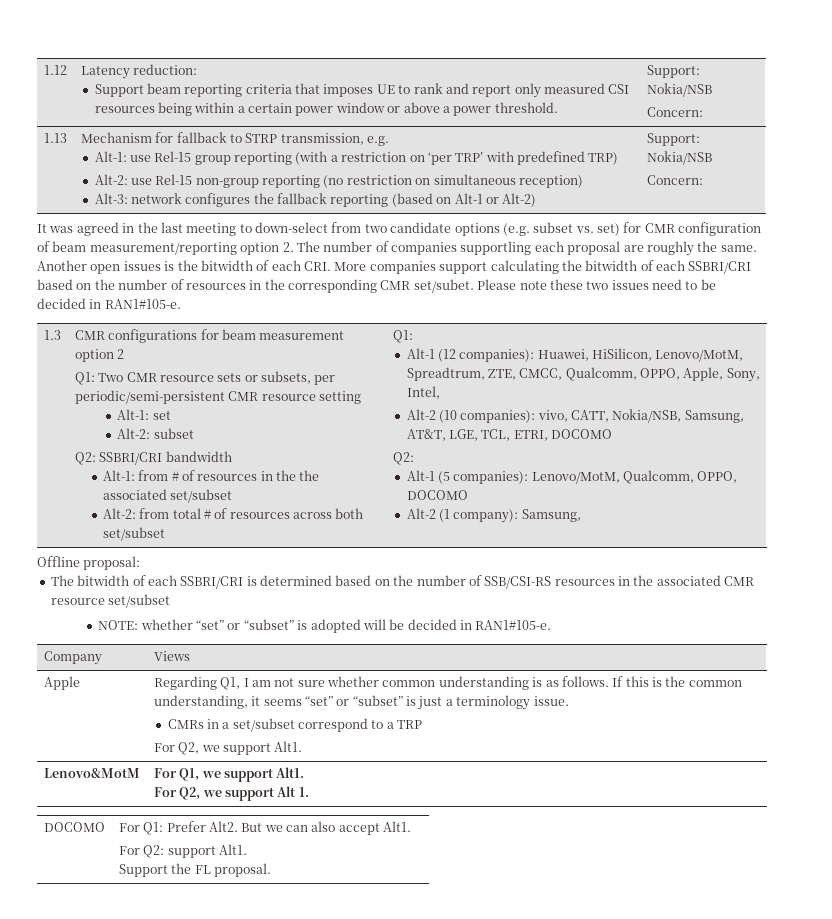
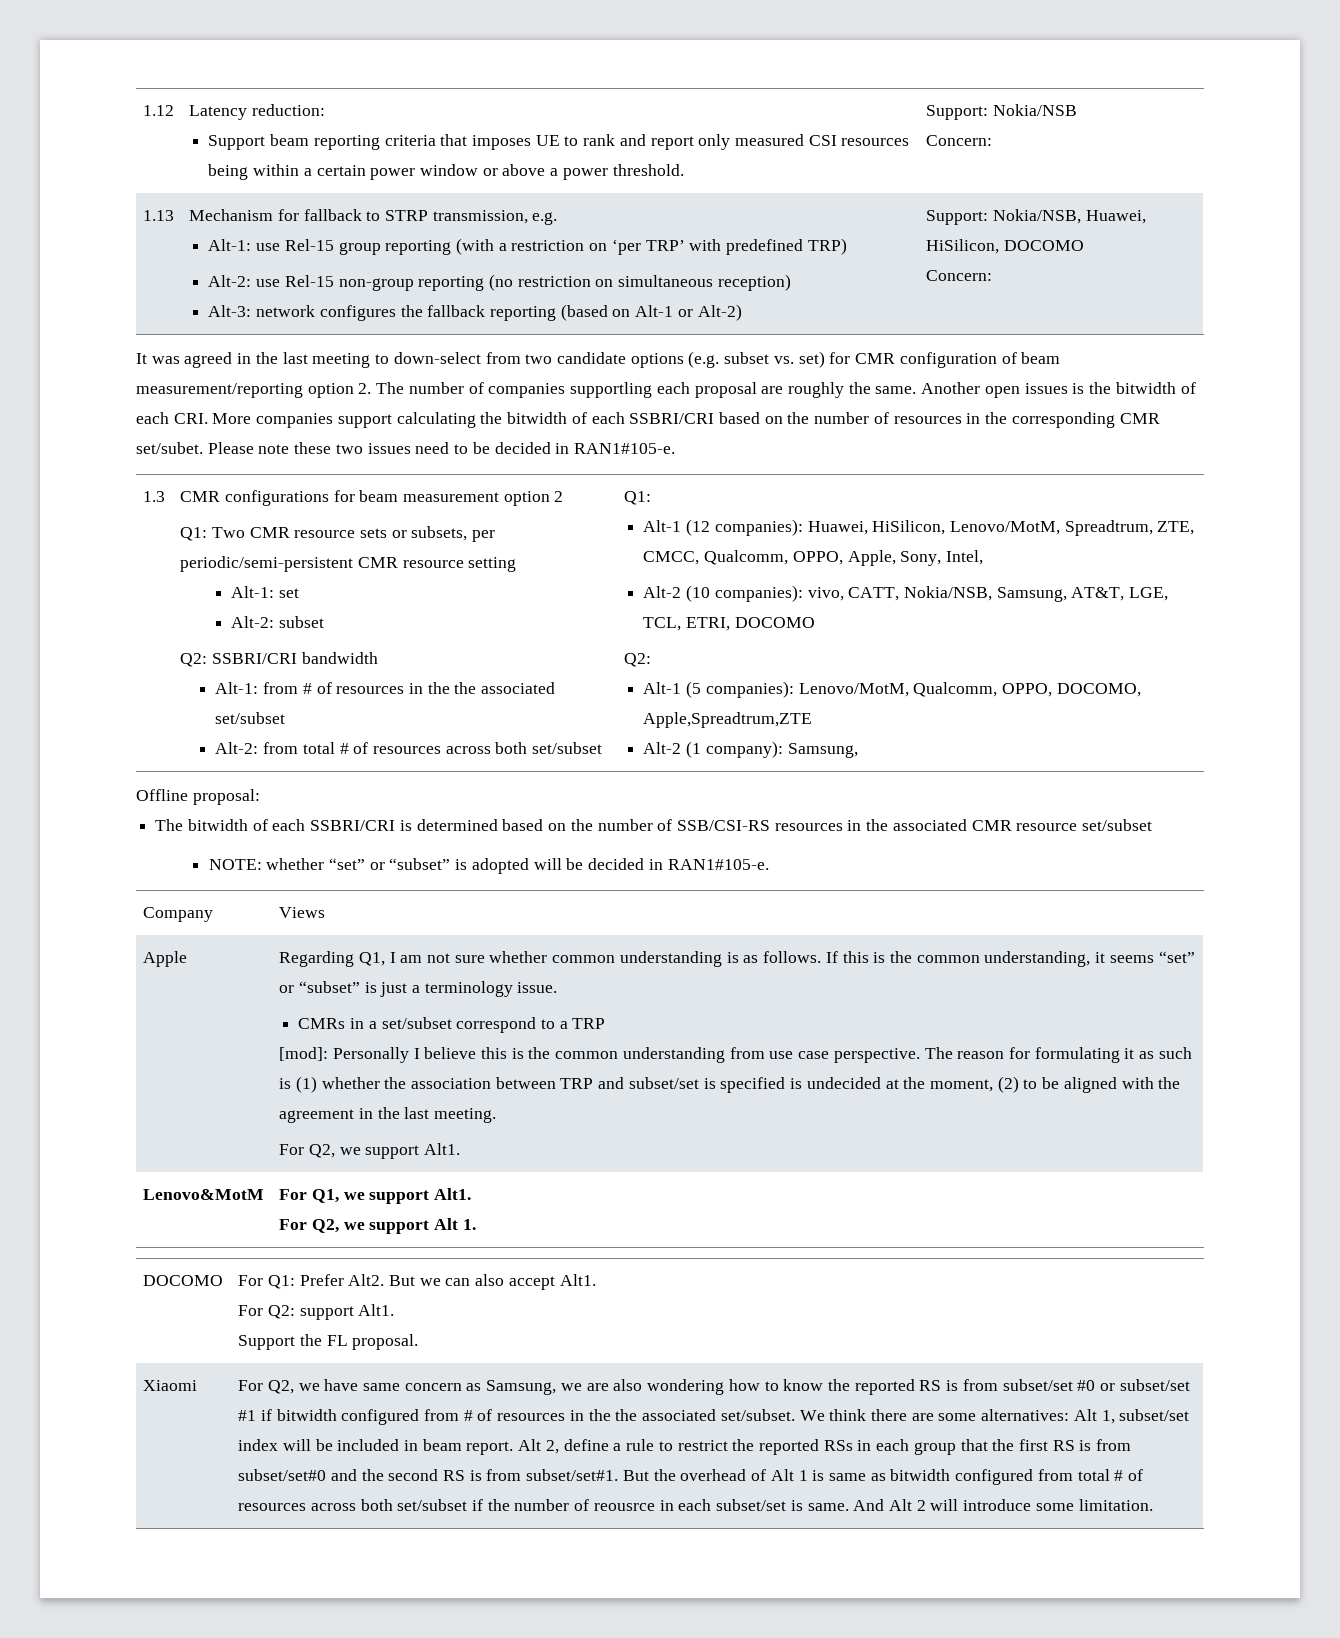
[646,151,712,165] Nokia/NSB -> [992,209,1146,224] [926,239,1084,254] Nokia/NSB, Huawei, HiSilicon, DOCOMO
[406,490,468,500] DOCOMO -> [1056,683,1141,697] [643,712,813,728] DOCOMO, Apple,Spreadtrum,ZTE
(423, 724) none -> [279,1047,1192,1063] [279,1076,1181,1093] [279,1107,496,1123] // [mod]: Personally I believe this is the common understanding from use case perspective. The reason for formulating it as such is (1) whether the association between TRP and subset/set is specified is undecided at the moment, (2) to be aligned with the agreement in the last meeting.
(271, 870) none -> [143,1380,198,1391] [238,1379,1190,1395] [238,1409,1190,1425] [238,1439,1132,1455] [238,1469,1144,1485] [238,1499,1153,1511] // Xiaomi | For Q2, we have same concern as Samsung, we are also wondering how to know the reported RS is from subset/set #0 or subset/set #1 if bitwidth configured from # of resources in the the associated set/subset. We think there are some alternatives: Alt 1, subset/set index will be included in beam report. Alt 2, define a rule to restrict the reported RSs in each group that the first RS is from subset/set#0 and the second RS is from subset/set#1. But the overhead of Alt 1 is same as bitwidth configured from total # of resources across both set/subset if the number of reousrce in each subset/set is same. And Alt 2 will introduce some limitation.

